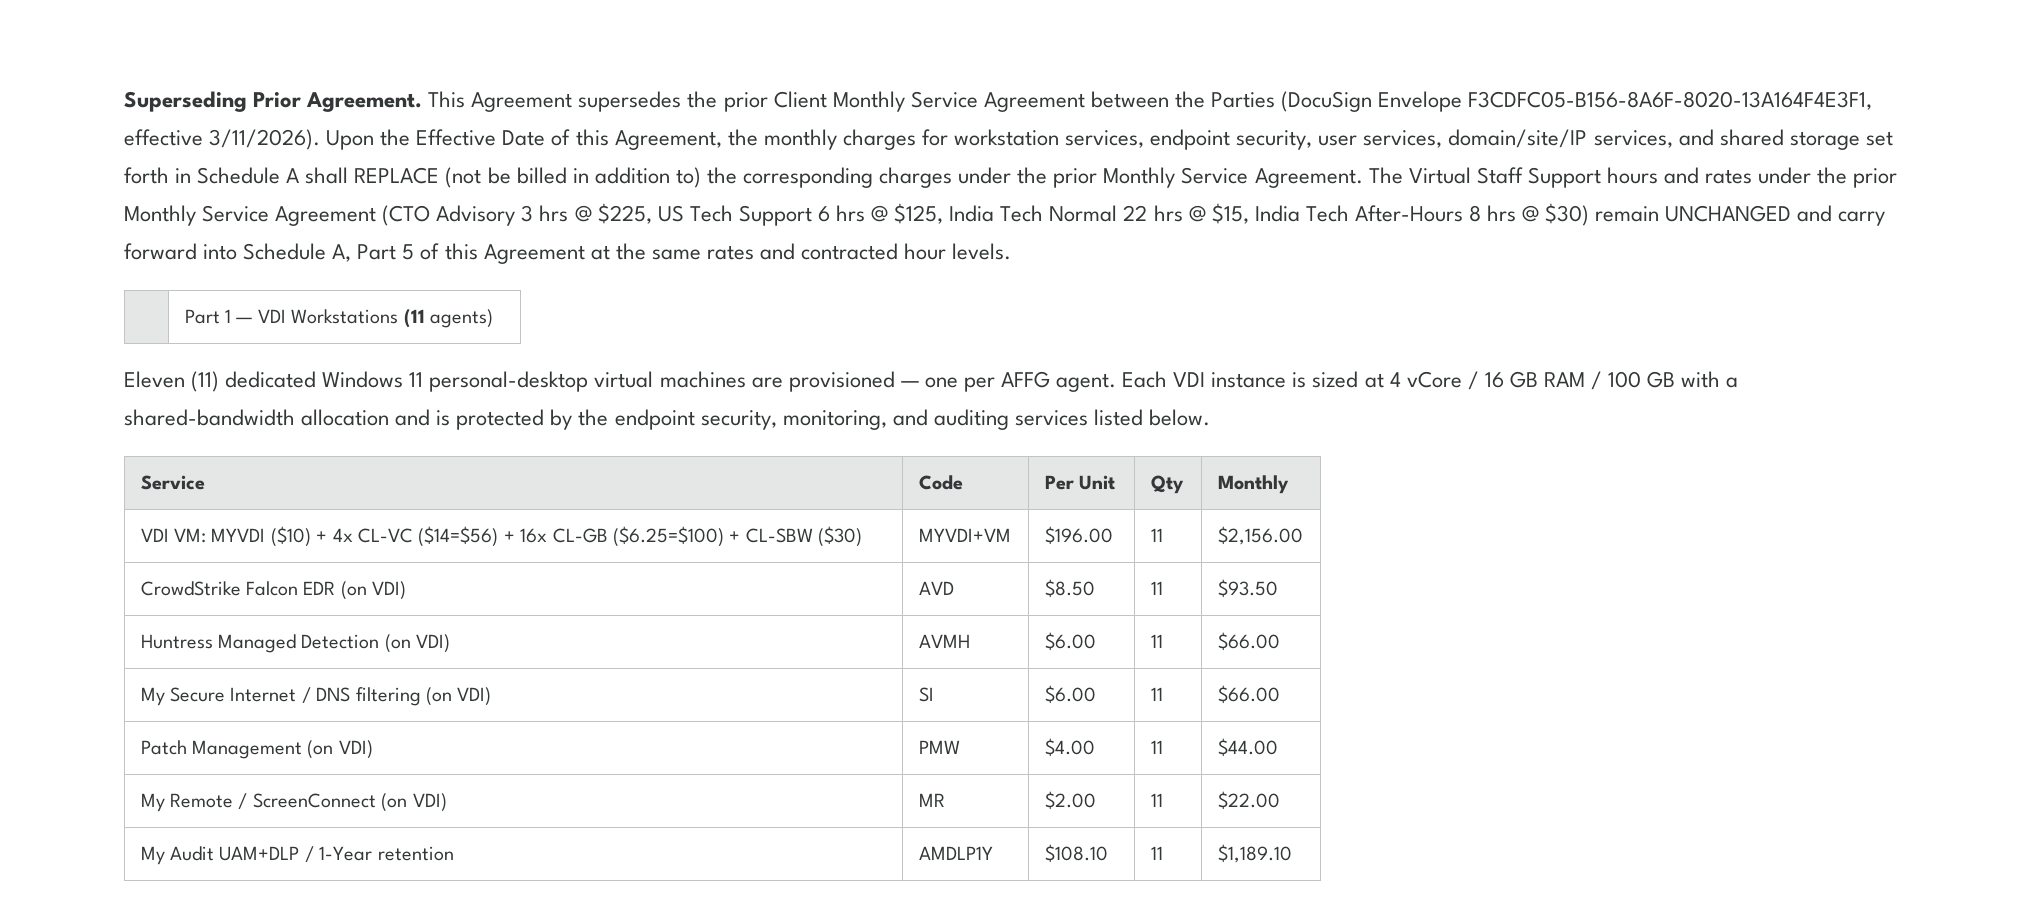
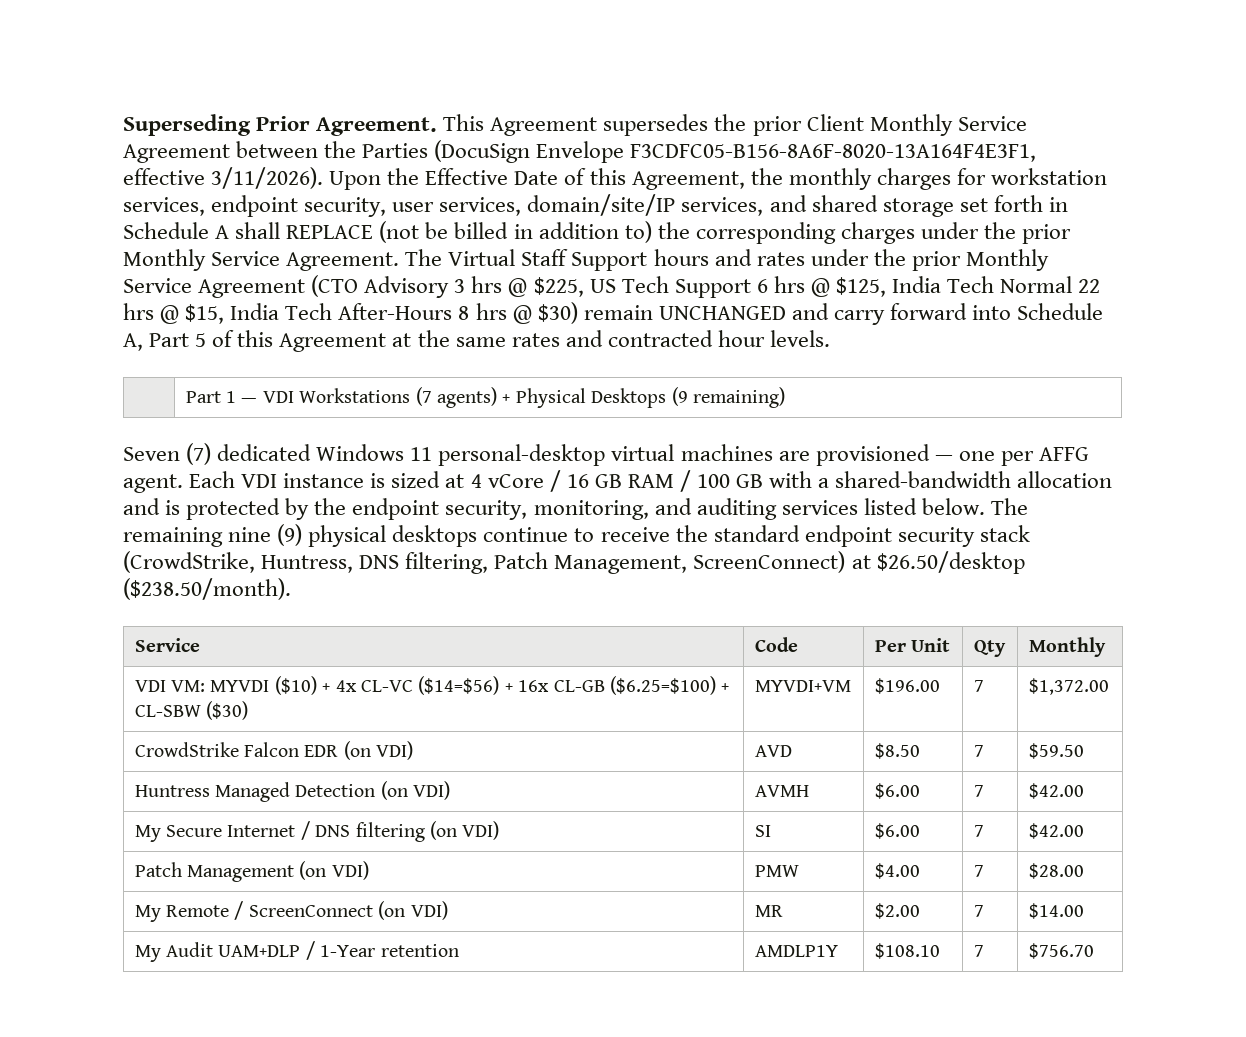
[403,309,425,328] (11 -> [415,387,432,406] (7
[124,371,220,392] // Eleven (11) -> [502,387,786,408] [123,443,212,465] + Physical Desktops (9 remaining) // Seven (7)
(1211, 417) none -> [990,498,1028,515] [123,524,1030,547] [123,551,1025,574] [123,578,291,600] The remaining nine (9) physical desktops continue to receive the standard endpoint security stack (CrowdStrike, Huntress, DNS filtering, Patch Management, ScreenConnect) at $26.50/desktop ($238.50/month).
[1150,528,1163,542] [1217,526,1303,545] 11 | $2,156.00 -> [973,680,984,692] [1028,678,1109,695] 7 | $1,372.00
[1150,581,1163,595] [1217,579,1278,598] 11 | $93.50 -> [973,745,984,757] [1028,743,1084,759] 7 | $59.50
[1150,634,1163,648] [1217,632,1280,651] 11 | $66.00 -> [973,785,984,797] [1028,783,1084,799] 7 | $42.00
[1150,687,1163,701] [1217,685,1280,704] 11 | $66.00 -> [973,825,984,837] [1028,823,1084,839] 7 | $42.00
[1150,740,1163,754] [1217,738,1278,757] 11 | $44.00 -> [973,865,984,877] [1028,863,1084,879] 7 | $28.00
[1150,793,1163,807] [1217,791,1280,810] 11 | $22.00 -> [973,905,984,917] [1028,903,1084,919] 7 | $14.00
[1150,846,1163,860] [1217,844,1292,863] 11 | $1,189.10 -> [973,945,984,957] [1028,943,1094,959] 7 | $756.70

